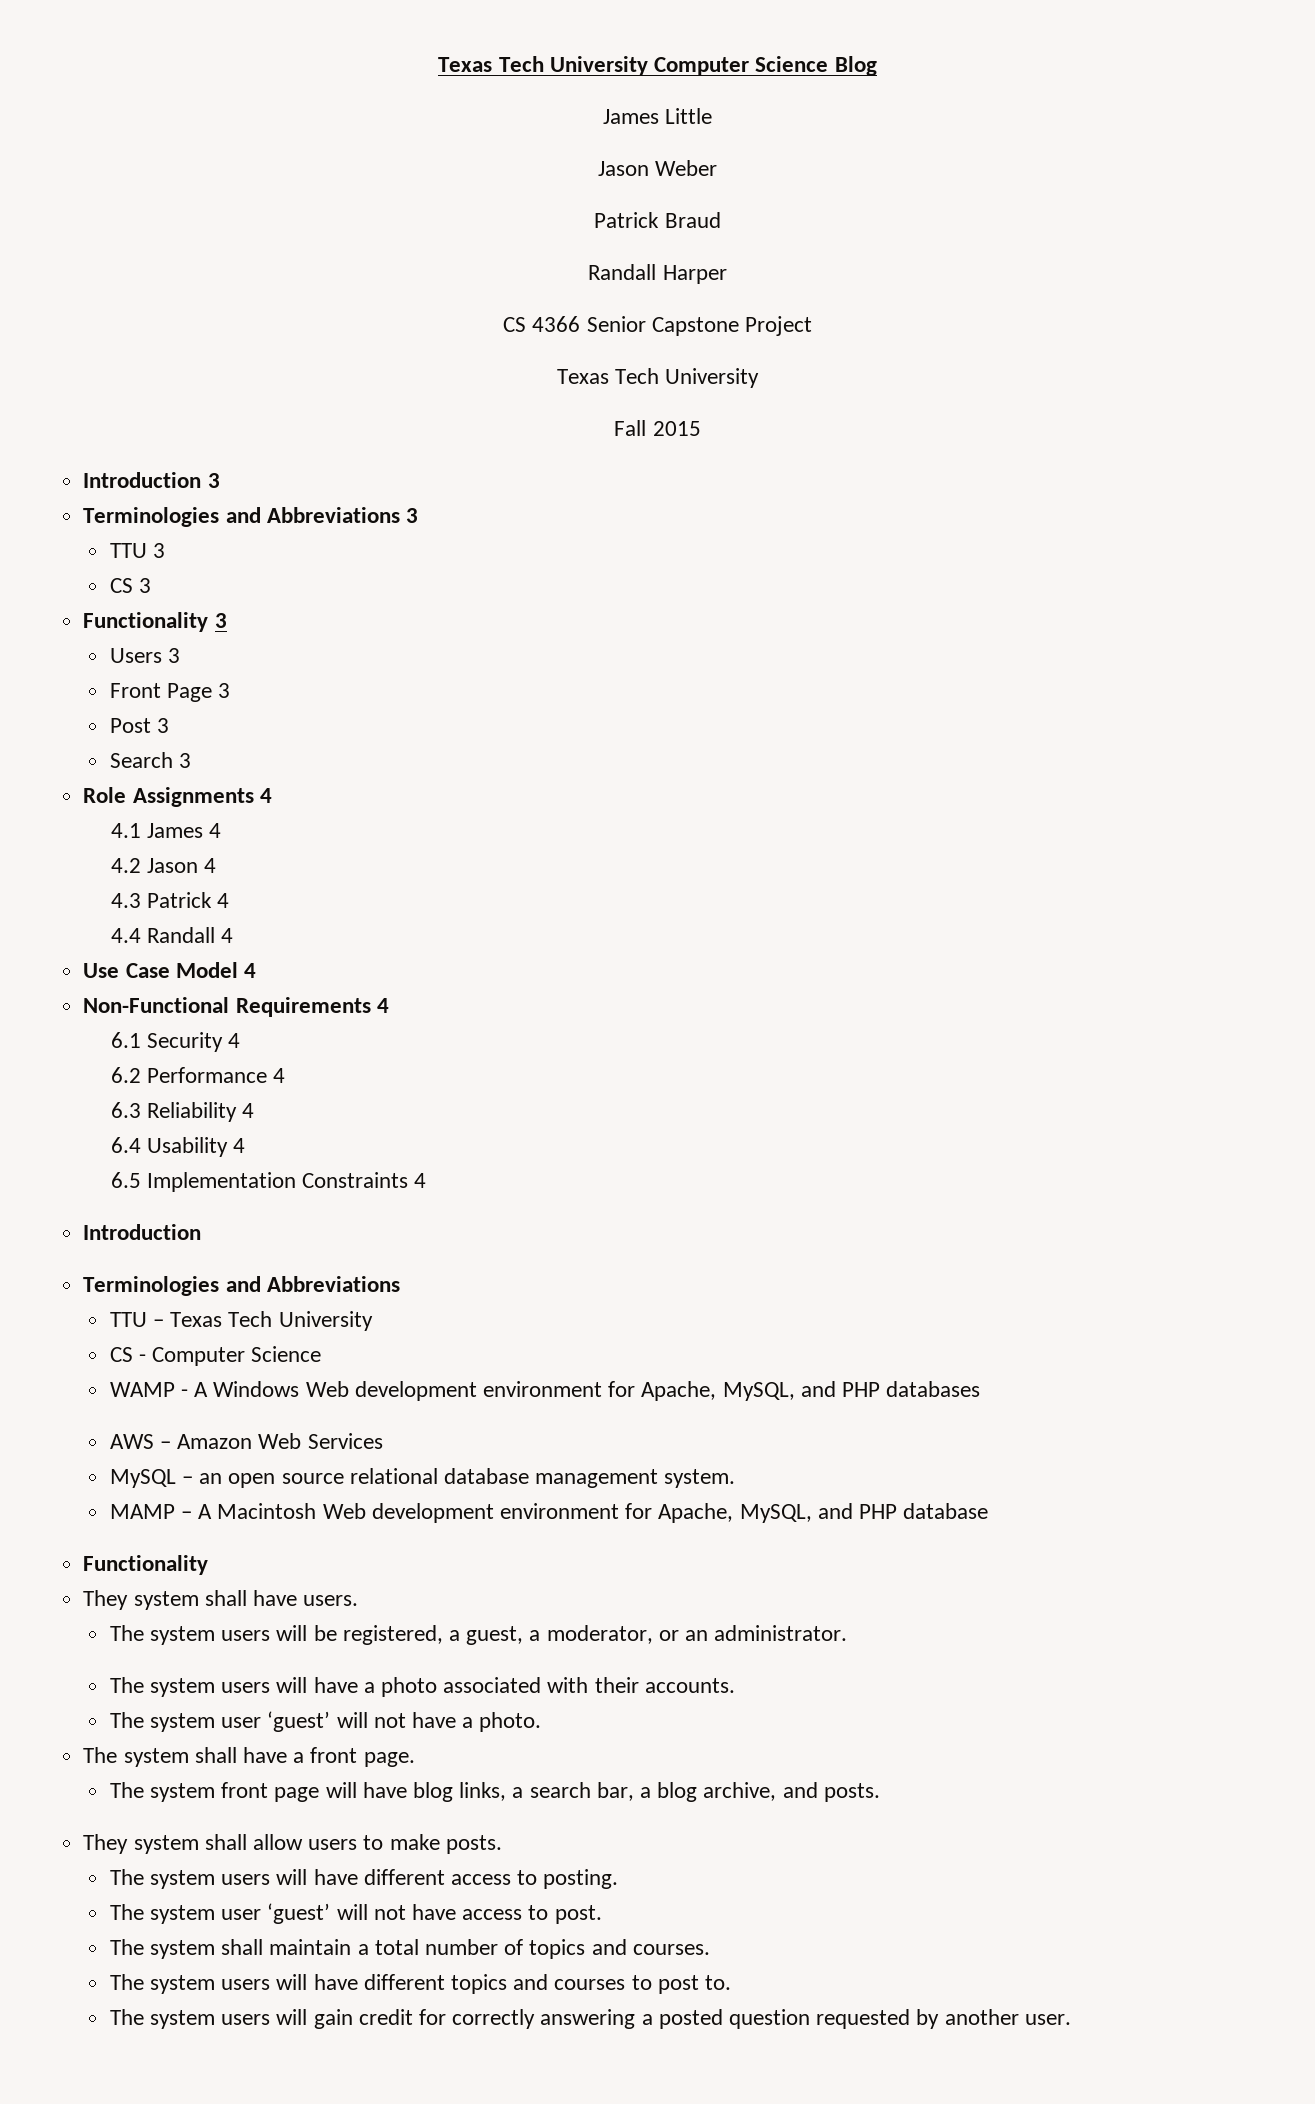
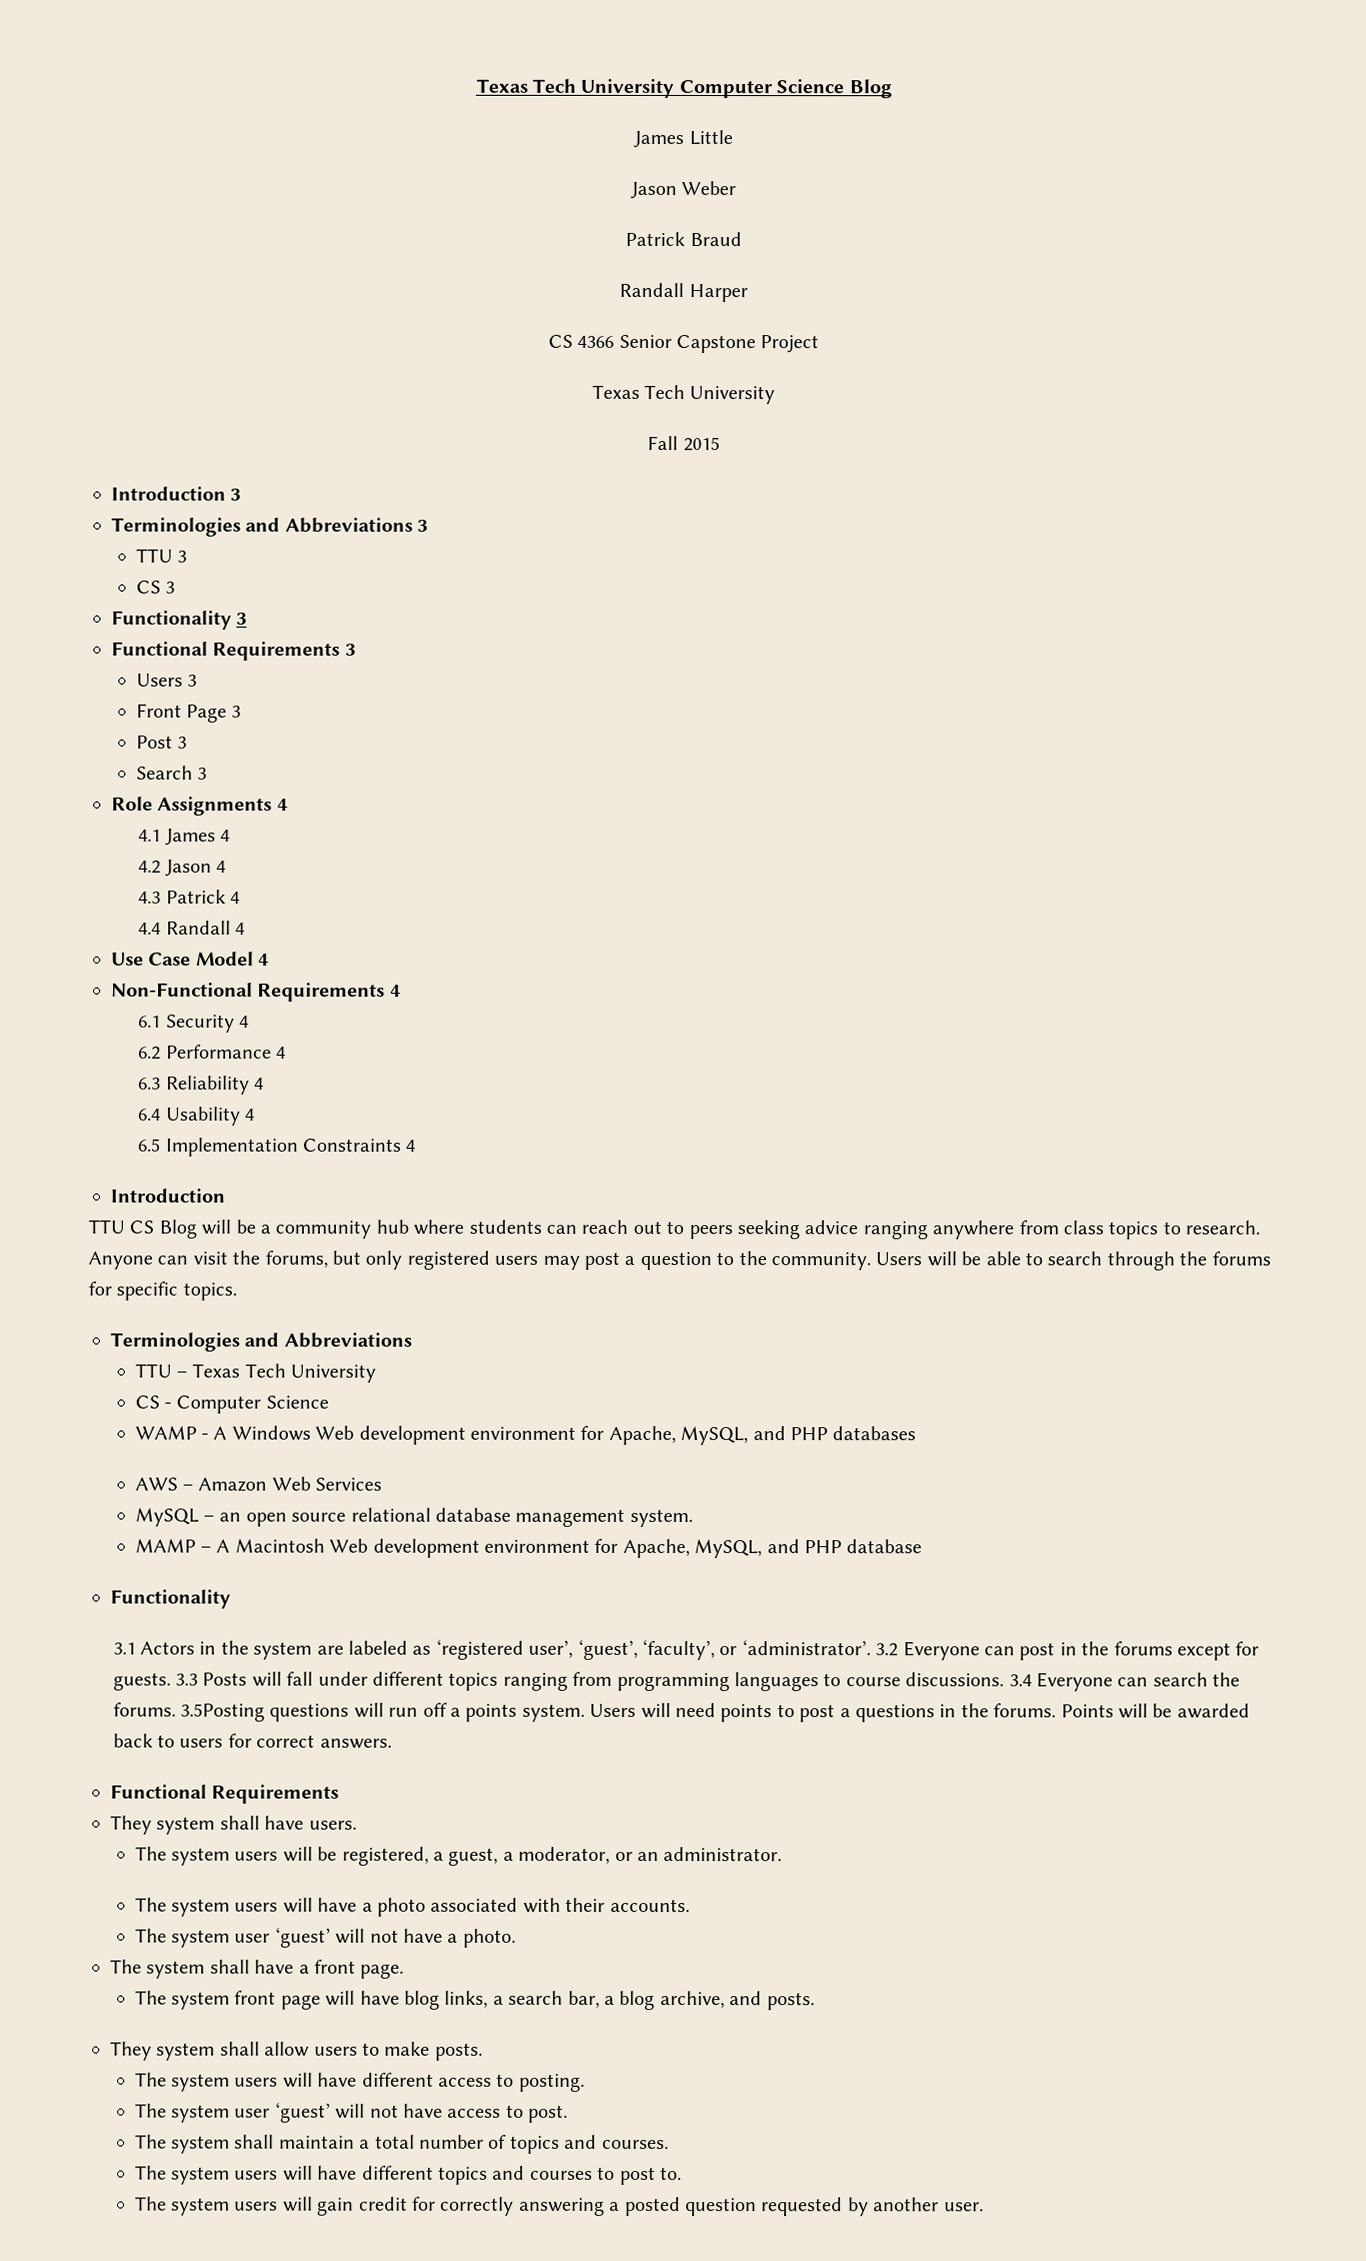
(227, 620) none -> [111,641,356,661] // Functional Requirements 3
(202, 1232) none -> [88,1219,1261,1240] [88,1250,1271,1271] [88,1281,237,1301] // TTU CS Blog will be a community hub where students can reach out to peers seeking advice ranging anywhere from class topics to research. Anyone can visit the forums, but only registered users may post a question to the community. Users will be able to search through the forums for specific topics.
(209, 1565) none -> [112,1639,1260,1661] [112,1671,1241,1692] [112,1702,1250,1723] [112,1733,392,1749] [110,1784,340,1804] // 3.1 Actors in the system are labeled as ‘registered user’, ‘guest’, ‘faculty’, or ‘administrator’. 3.2 Everyone can post in the forums except for guests. 3.3 Posts will fall under different topics ranging from programming languages to course discussions. 3.4 Everyone can search the forums. 3.5Posting questions will run off a points system. Users will need points to post a questions in the forums. Points will be awarded back to users for correct answers. // Functional Requirements

